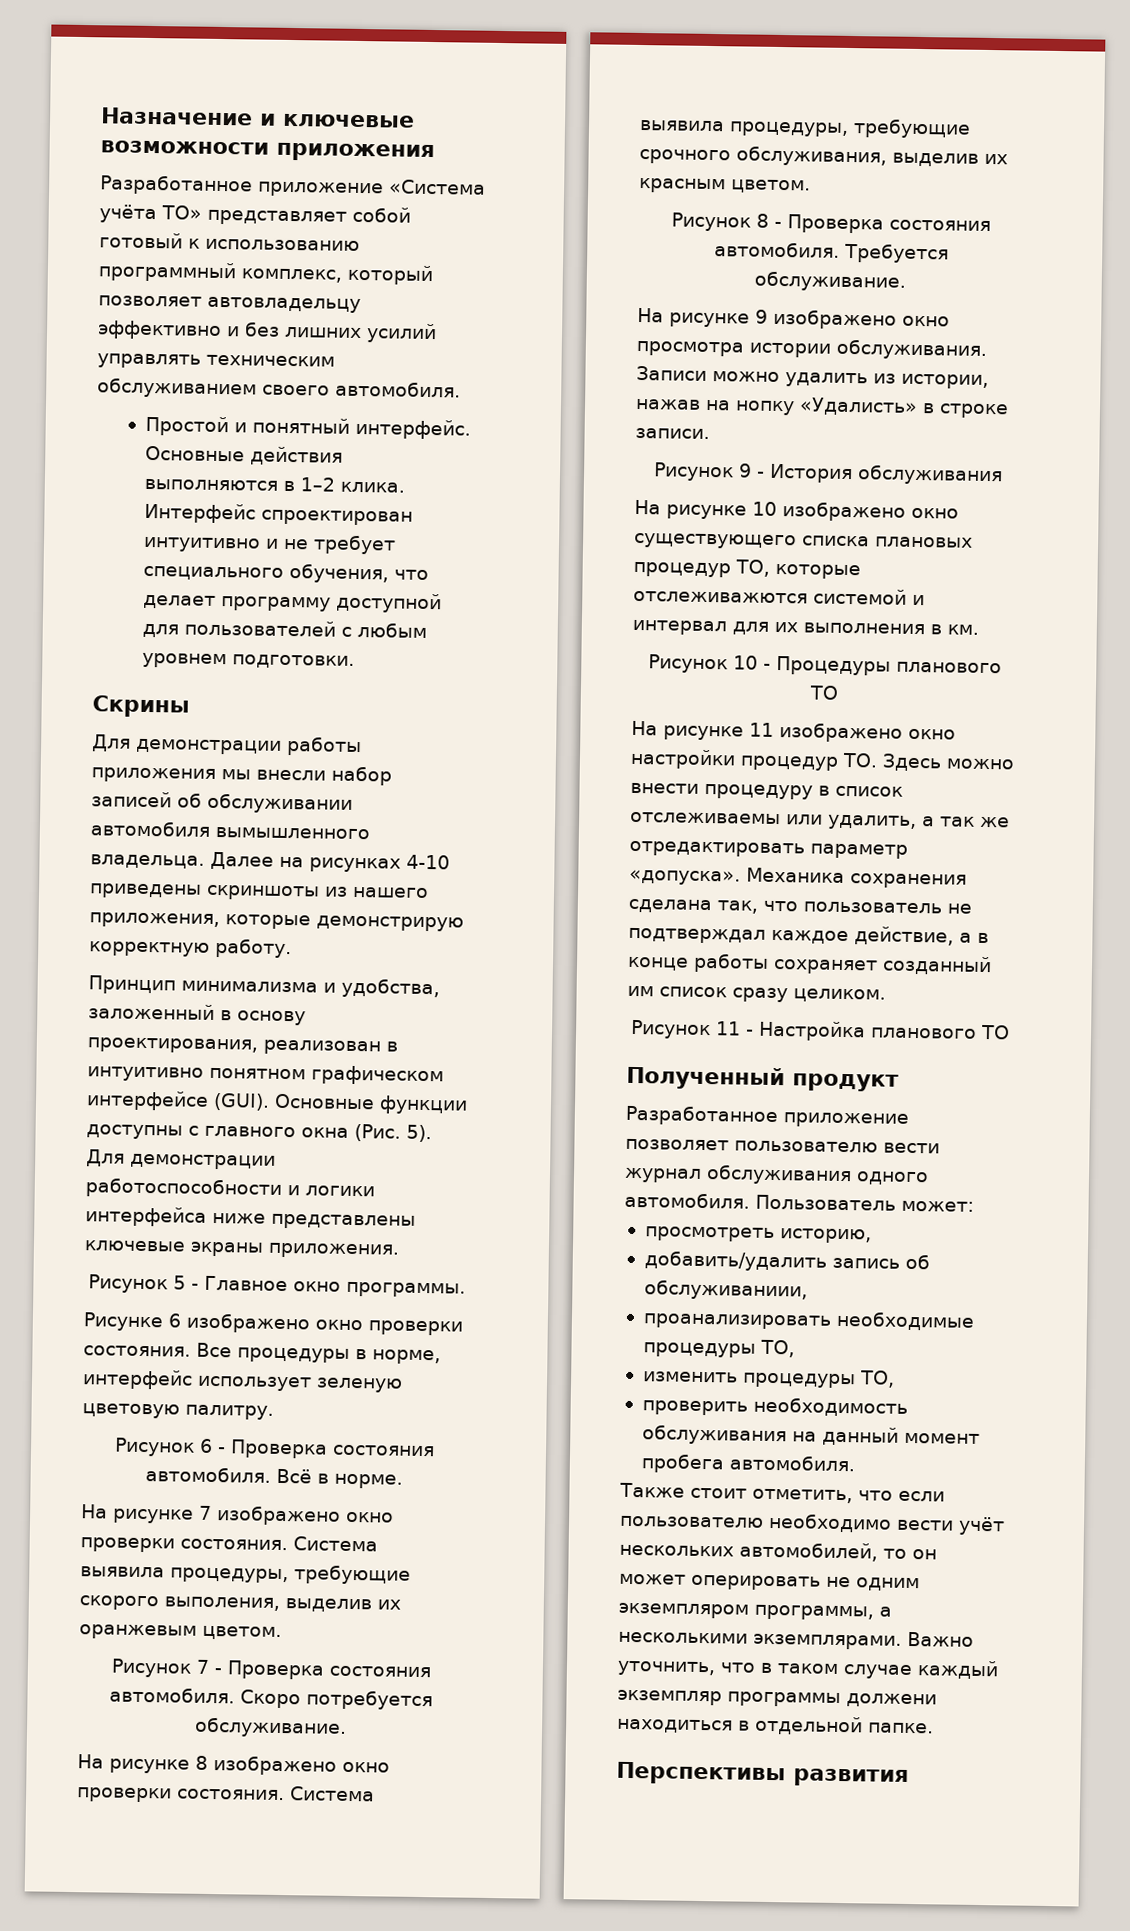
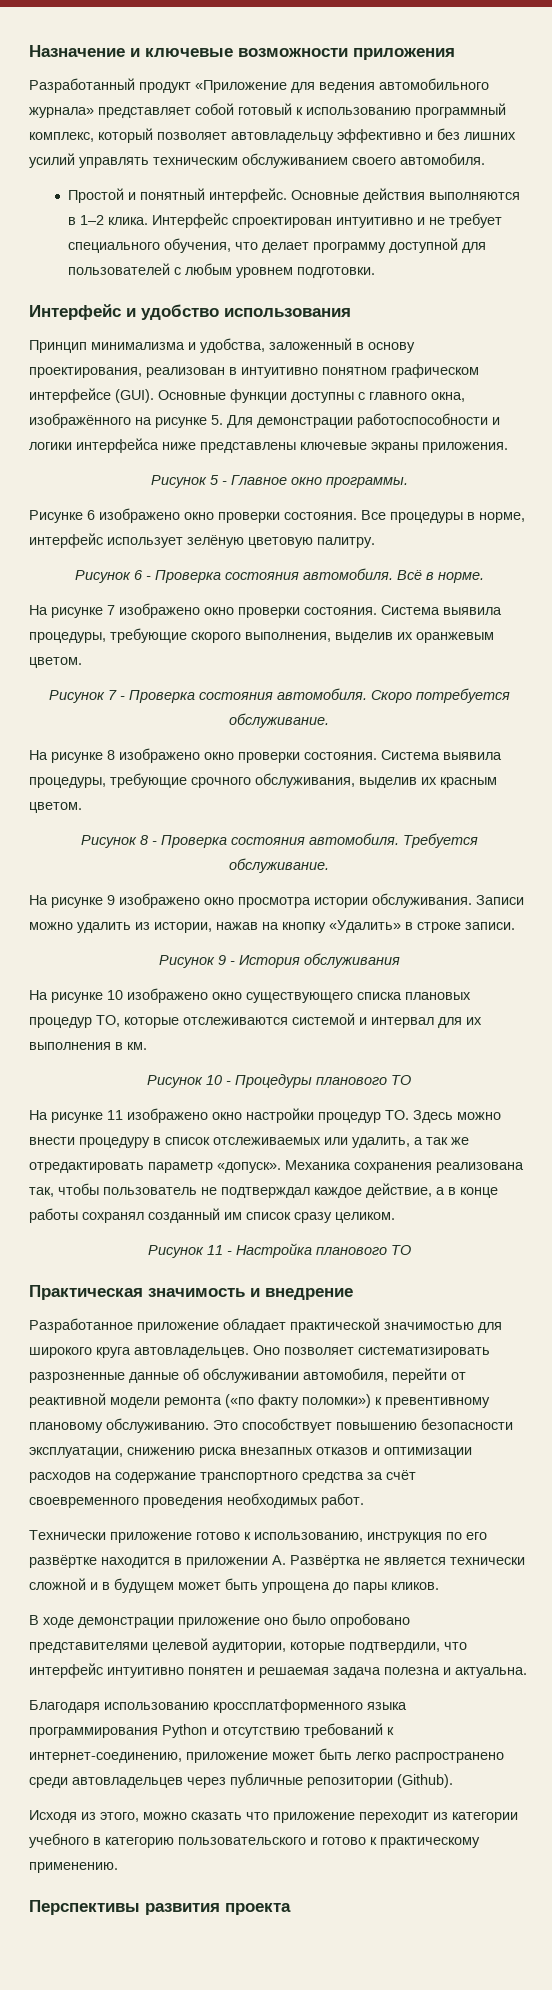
[100,174,486,198] [99,204,202,224] Разработанное приложение «Система учёта ТО» -> [29,78,489,93] [29,107,94,118] Разработанный продукт «Приложение для ведения автомобильного журнала»
[92,695,190,718] [92,734,362,757] [91,765,392,786] [91,791,353,814] [90,820,370,840] [90,851,450,873] [89,883,429,901] [89,912,464,932] [89,937,292,959] Скрины // Для демонстрации работы приложения мы внесли набор записей об обслуживании автомобиля вымышленного владельца. Далее на рисунках 4-10 приведены скриншоты из нашего приложения, которые демонстрирую корректную работу. -> [29,304,351,320] Интерфейс и удобство использования
[301,1124,432,1143] окна (Рис. 5). -> [431,392,465,402] [29,413,223,428] окна, изображённого на рисунке 5.
[316,1377,403,1393] зеленую -> [187,535,244,548] зелёную
[164,1596,280,1611] выполения, -> [245,632,331,642] выполнения,
[735,397,918,416] нопку «Удалисть» -> [282,920,401,933] кнопку «Удалить»
[633,590,808,604] отслеживажются -> [183,1017,288,1025] отслеживаются
[630,811,781,825] отслеживаемы -> [213,1137,321,1145] отслеживаемых
[629,869,741,886] «допуска». -> [217,1162,281,1173] «допуск».
[628,898,798,914] сделана так, что -> [436,1162,524,1173] [29,1183,99,1197] реализована так, чтобы
[773,958,878,975] сохраняет -> [82,1212,144,1223] сохранял
[626,1065,899,1092] [625,1104,909,1128] [625,1138,940,1154] [624,1164,929,1186] [624,1191,974,1212] [644,1226,872,1244] [643,1250,930,1272] [643,1279,808,1301] [642,1310,975,1331] [642,1339,795,1358] [642,1370,895,1389] [641,1396,908,1417] [641,1424,980,1446] [640,1453,856,1474] [619,1482,945,1504] [619,1512,1005,1536] [619,1541,937,1562] [619,1573,920,1592] [618,1602,892,1621] [618,1631,974,1650] [617,1660,999,1680] [617,1689,937,1708] [617,1715,934,1736] Полученный продукт // Разработанное приложение позволяет пользователю вести журнал обслуживания одного автомобиля. Пользователь может: // просмотреть историю, // добавить/удалить запись об обслуживаниии, // проанализировать необходимые процедуры ТО, // изменить процедуры ТО, // проверить необходимость обслуживания на данный момент пробега автомобиля. // Также стоит отметить, что если пользователю необходимо вести учёт нескольких автомобилей, то он может оперировать не одним экземпляром программы, а несколькими экземплярами. Важно уточнить, что в таком случае каждый экземпляр программы должени находиться в отдельной папке. -> [29,1285,353,1300] [29,1318,502,1333] [29,1345,490,1358] [29,1368,466,1383] [29,1393,490,1408] [29,1418,513,1433] [29,1447,472,1458] [29,1470,416,1483] [29,1493,364,1508] [29,1530,487,1543] [29,1555,525,1568] [29,1578,439,1593] [29,1613,410,1628] [29,1638,467,1653] [29,1663,527,1678] [29,1699,407,1713] [29,1723,394,1738] [29,1748,504,1763] [29,1773,453,1788] [29,1810,518,1823] [29,1833,480,1848] [29,1862,118,1873] Практическая значимость и внедрение // Разработанное приложение обладает практической значимостью для широкого круга автовладельцев. Оно позволяет систематизировать разрозненные данные об обслуживании автомобиля, перейти от реактивной модели ремонта («по факту поломки») к превентивному плановому обслуживанию. Это способствует повышению безопасности эксплуатации, снижению риска внезапных отказов и оптимизации расходов на содержание транспортного средства за счёт своевременного проведения необходимых работ. // Технически приложение готово к использованию, инструкция по его развёртке находится в приложении А. Развёртка не является технически сложной и в будущем может быть упрощена до пары кликов. // В ходе демонстрации приложение оно было опробовано представителями целевой аудитории, которые подтвердили, что интерфейс интуитивно понятен и решаемая задача полезна и актуальна. // Благодаря использованию кроссплатформенного языка программирования Python и отсутствию требований к интернет-соединению, приложение может быть легко распространено среди автовладельцев через публичные репозитории (Github). // Исходя из этого, можно сказать что приложение переходит из категории учебного в категорию пользовательского и готово к практическому применению.
(909, 1777) none -> [225,1903,291,1915] проекта

